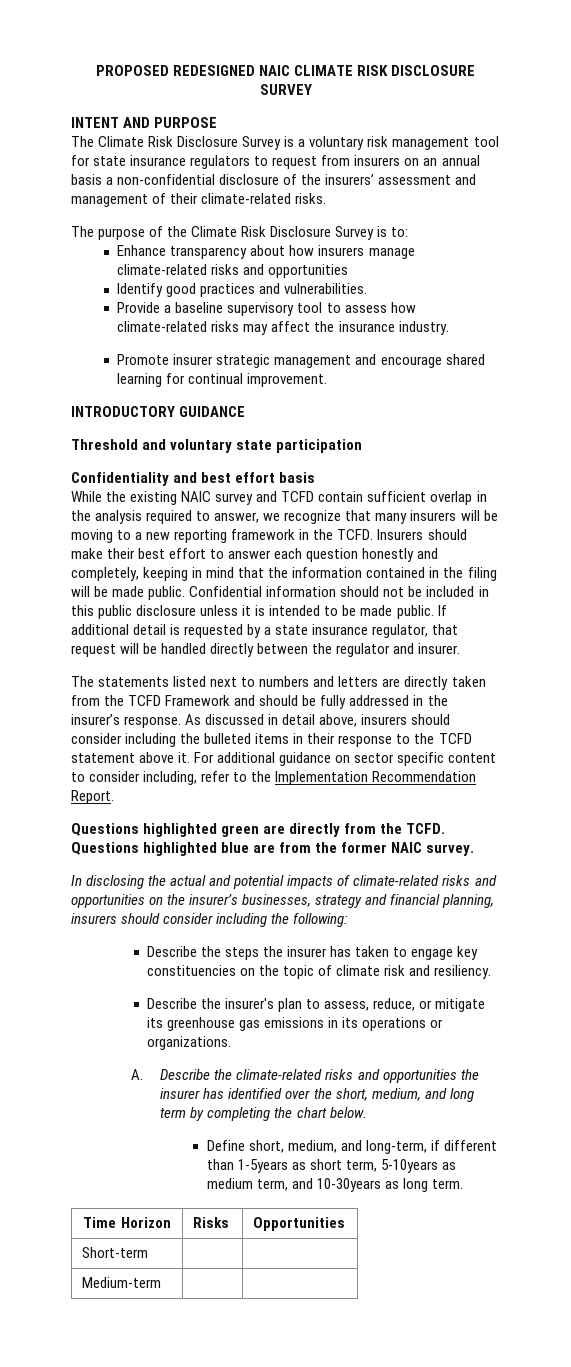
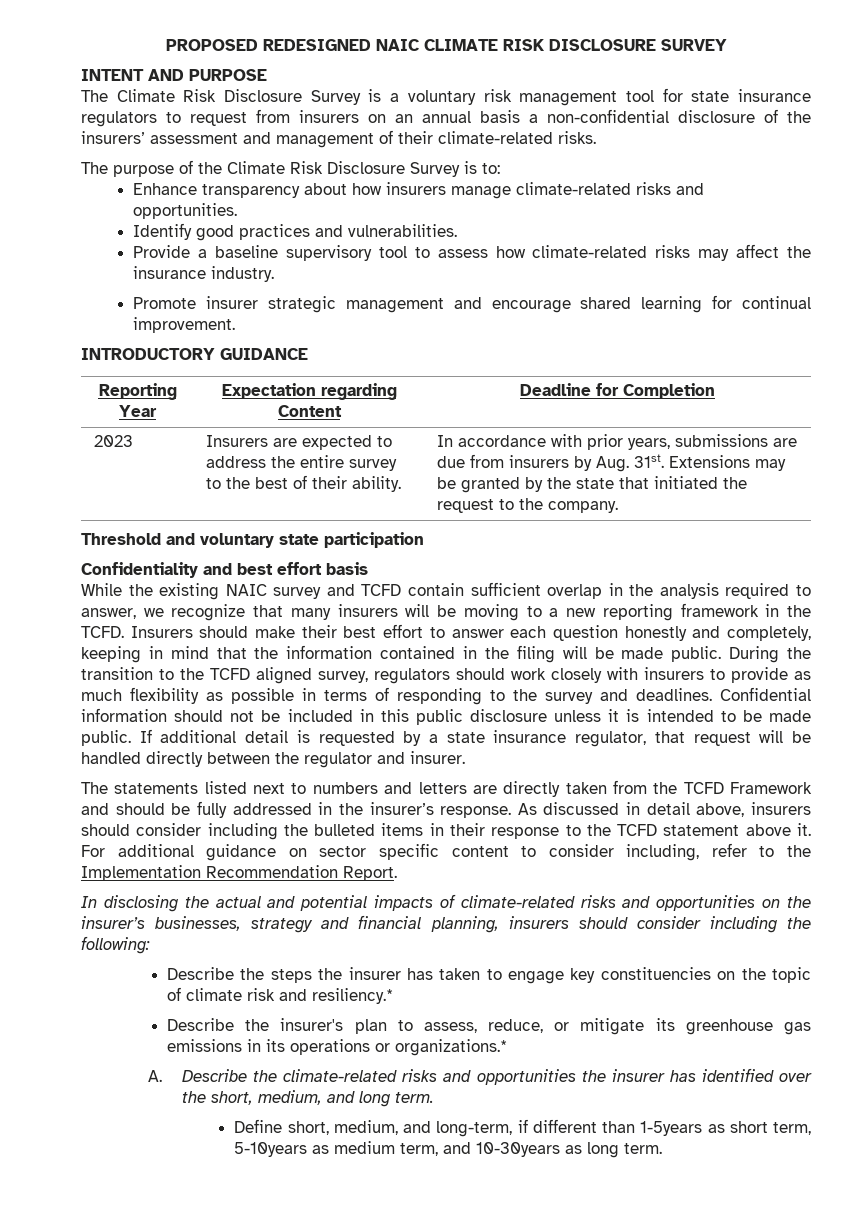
[268,264,349,278] opportunities -> [133,203,238,219] opportunities.
(246, 411) none -> [98,383,177,400] [119,405,157,417] [221,383,397,400] [277,405,342,417] [520,383,715,399] [94,435,134,447] [206,435,393,450] [206,455,398,471] [206,475,402,492] [437,434,798,450] [437,454,787,472] [437,476,748,493] [437,498,619,513] // Reporting Year | Expectation regarding Content | Deadline for Completion // 2023 | Insurers are expected to address the entire survey to the best of their ability. | In accordance with prior years, submissions are due from insurers by Aug. 31st. Extensions may be granted by the state that initiated the request to the company.
(186, 593) none -> [729,646,812,663] [81,667,811,684] [81,687,712,705] During the transition to the TCFD aligned survey, regulators should work closely with insurers to provide as much flexibility as possible in terms of responding to the survey and deadlines.
[71,823,446,837] [71,842,475,856] // Questions highlighted green are directly from the TCFD. Questions highlighted blue are from the former NAIC survey. -> (397, 873) none
[434,965,492,979] resiliency. -> [312,988,394,1004] resiliency.*
[147,1036,232,1050] organizations. -> [395,1039,508,1056] organizations.*
[160,1107,367,1121] term by completing the chart below. -> [395,1092,435,1103] term.
[83,1217,171,1228] [193,1217,230,1228] [253,1217,346,1231] [82,1247,149,1258] [82,1277,162,1288] // Time Horizon | Risks | Opportunities // Short-term | | // Medium-term | | -> (663, 1148) none

